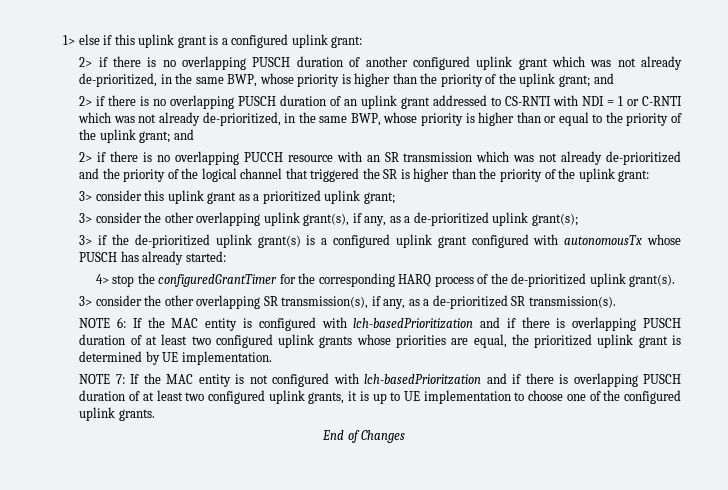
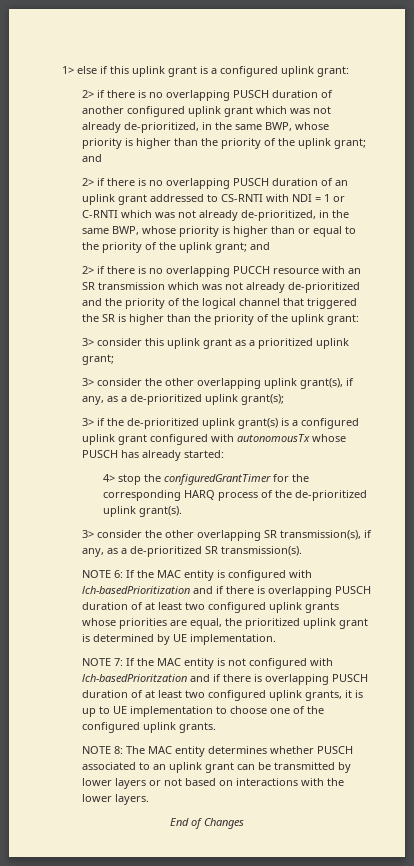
(155, 415) none -> [82,746,354,757] [82,762,352,773] [82,778,345,789] [82,794,150,805] // NOTE 8: The MAC entity determines whether PUSCH associated to an uplink grant can be transmitted by lower layers or not based on interactions with the lower layers.

